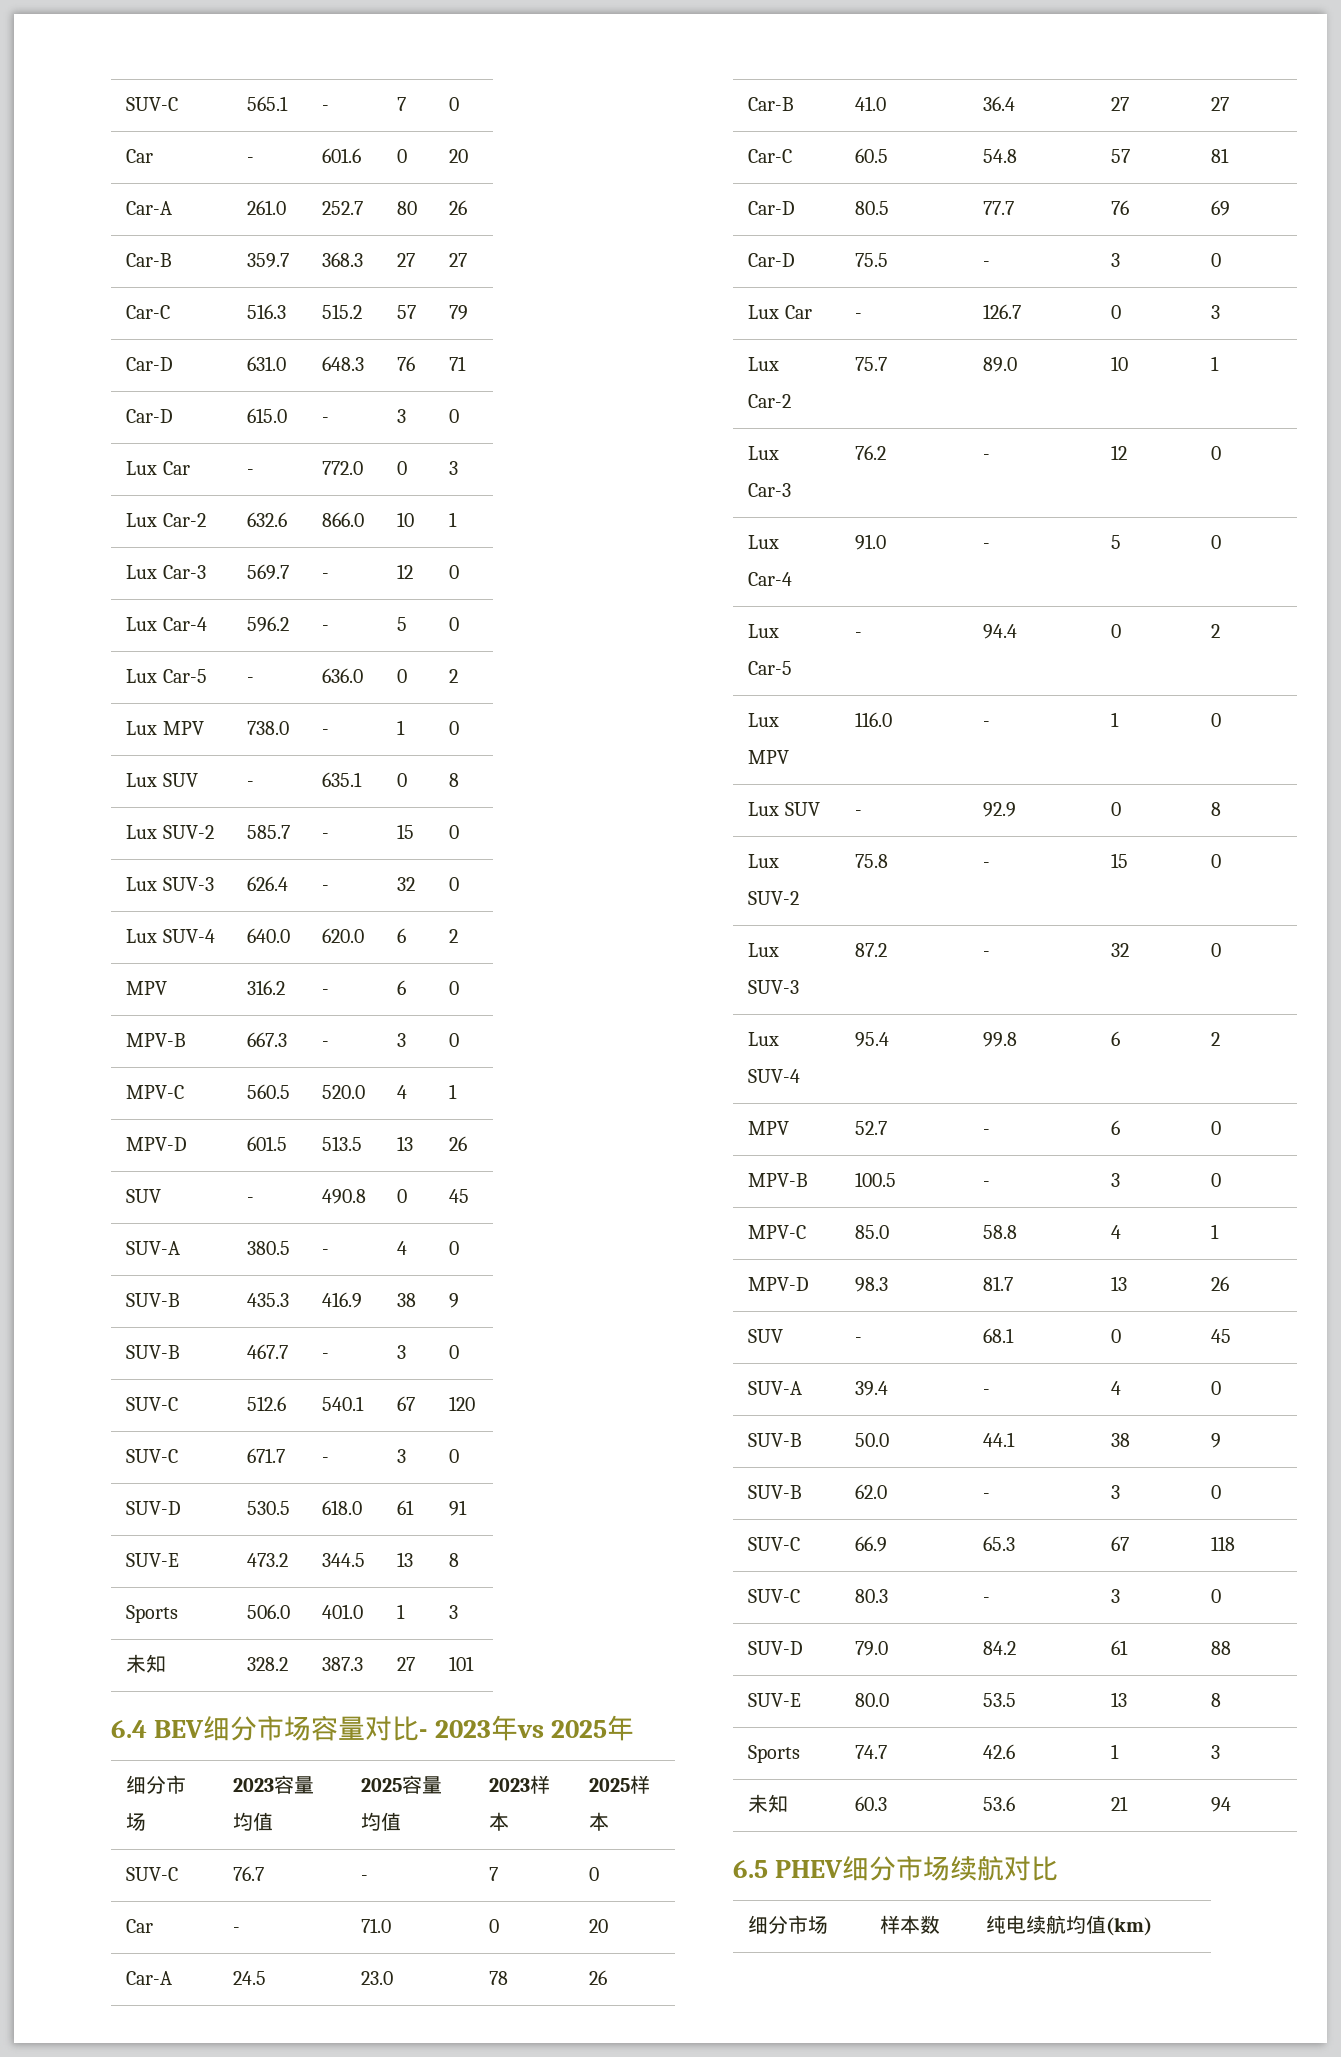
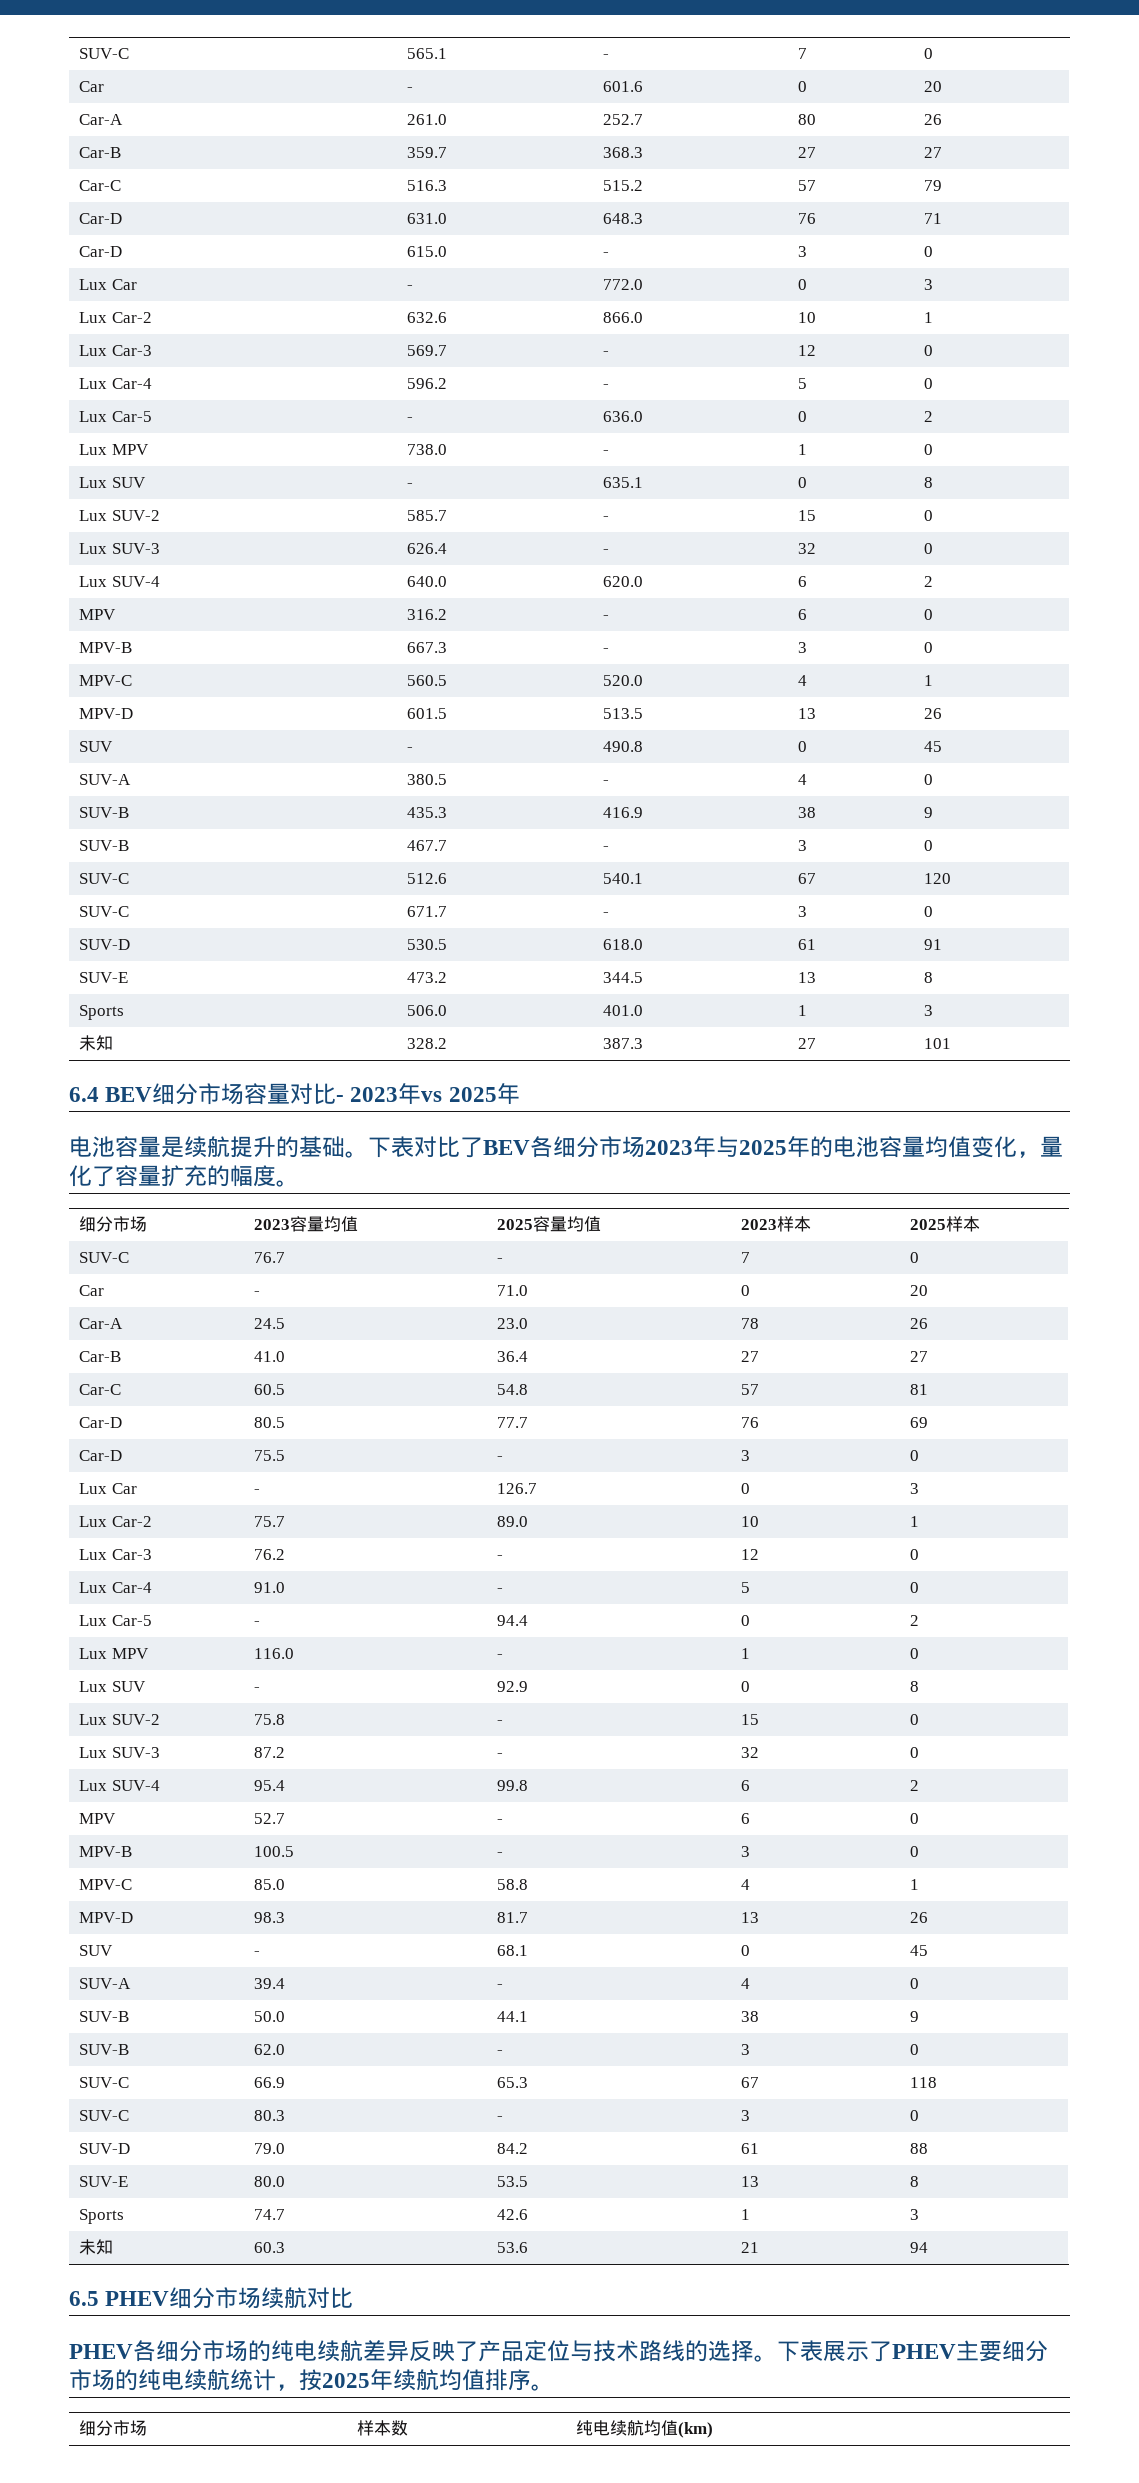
(634, 1728) none -> [69,1136,1063,1158] [69,1165,299,1187] // 电池容量是续航提升的基础。下表对比了BEV各细分市场2023年与2025年的电池容量均值变化，量化了容量扩充的幅度。
(1059, 1868) none -> [69,2340,1048,2362] [69,2369,554,2391] // PHEV各细分市场的纯电续航差异反映了产品定位与技术路线的选择。下表展示了PHEV主要细分市场的纯电续航统计，按2025年续航均值排序。

